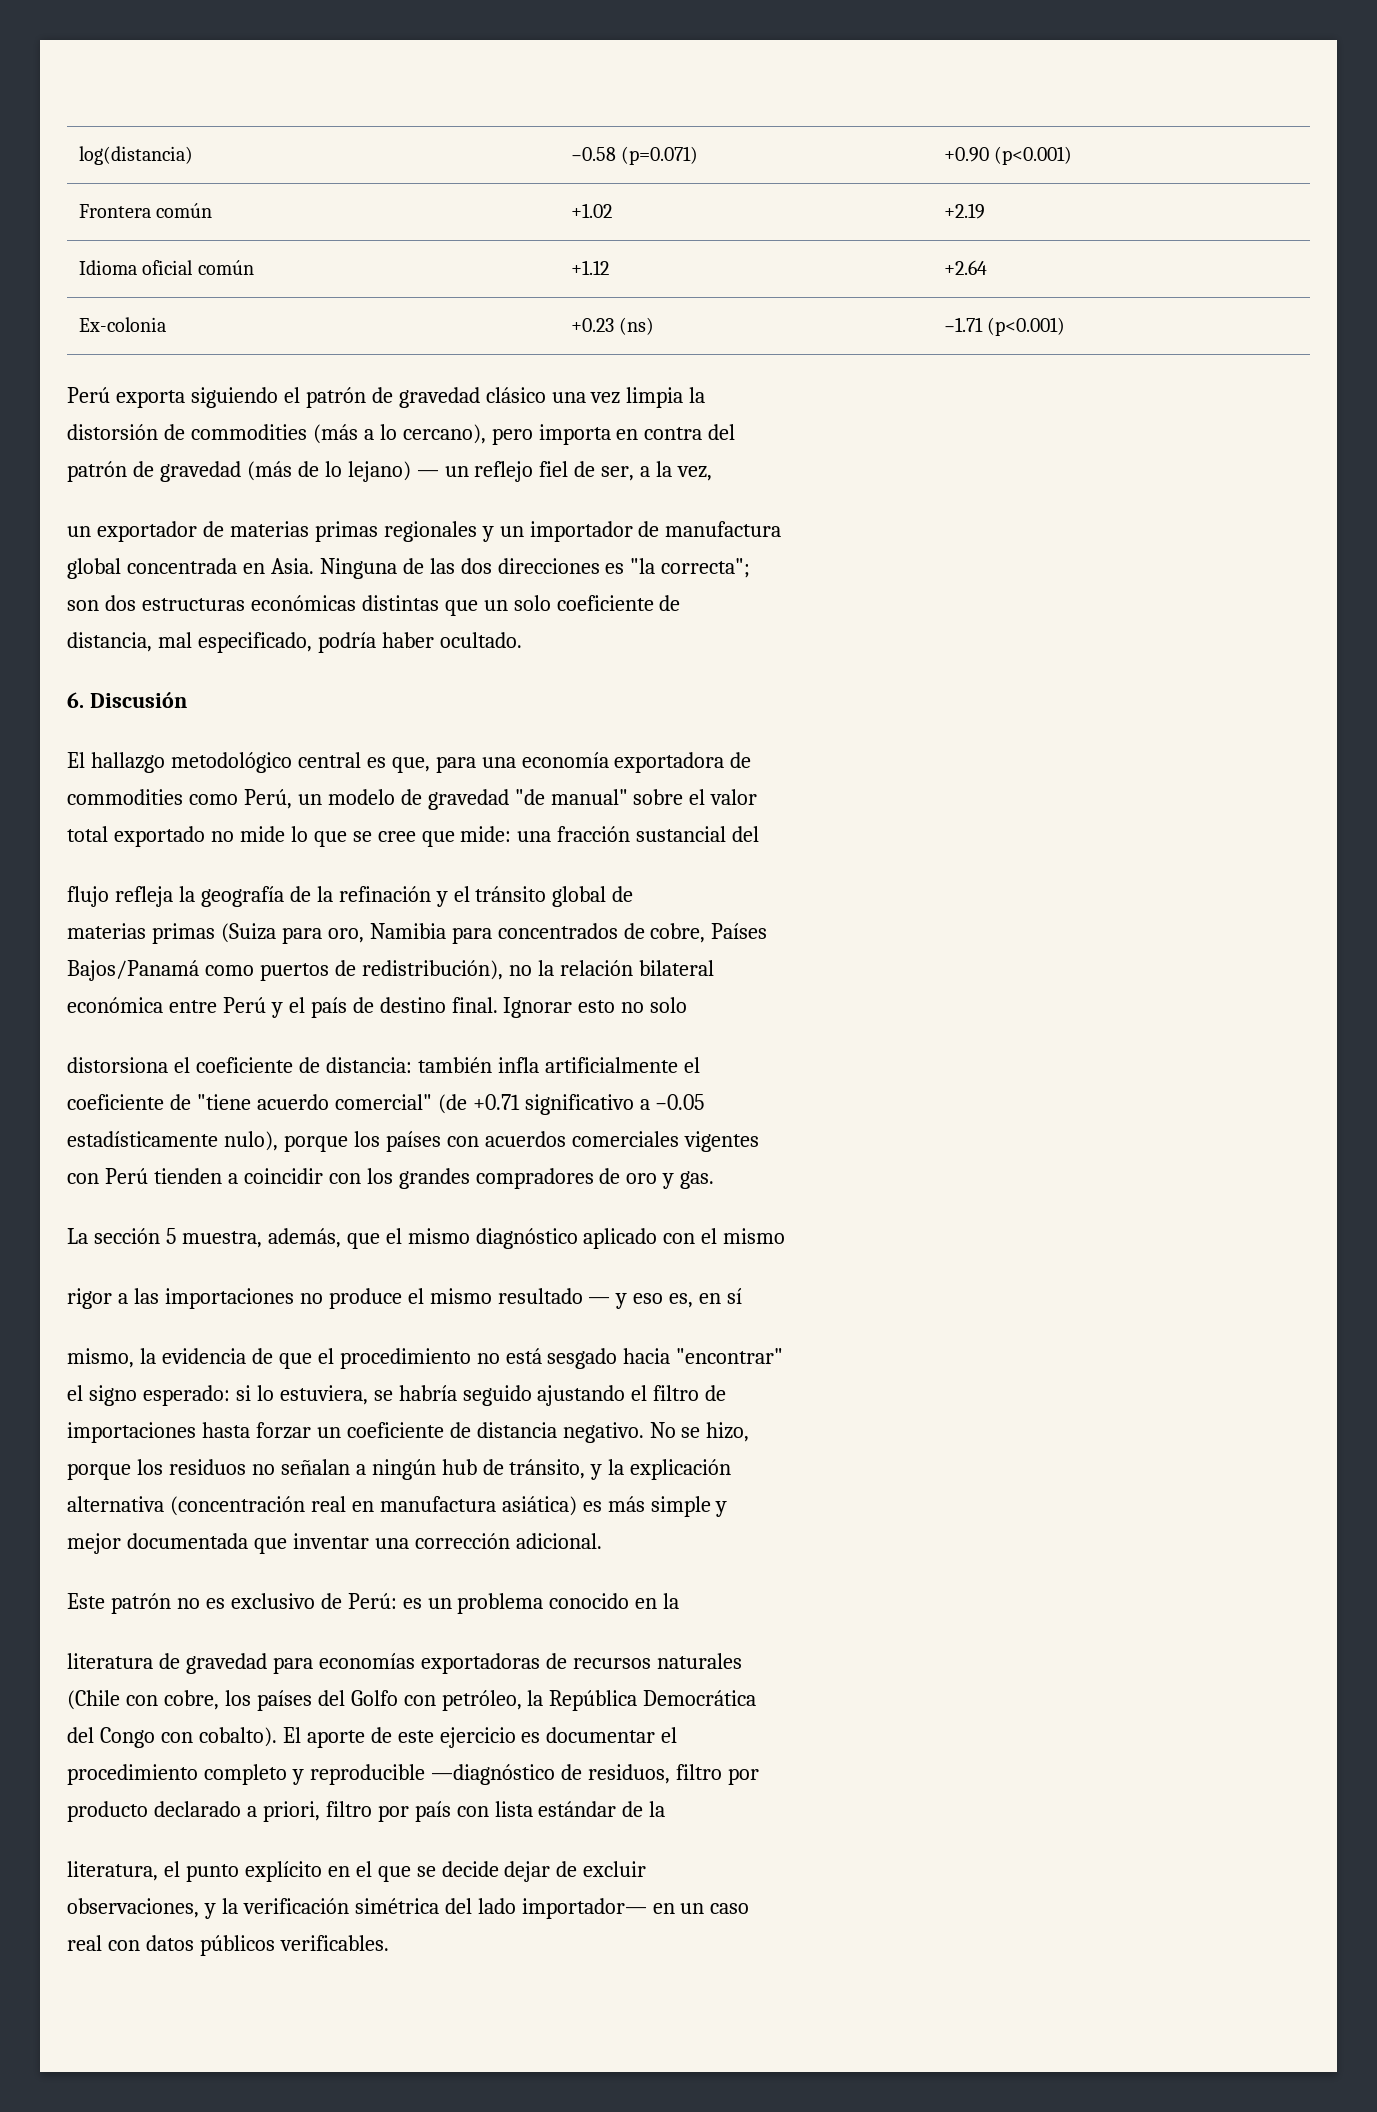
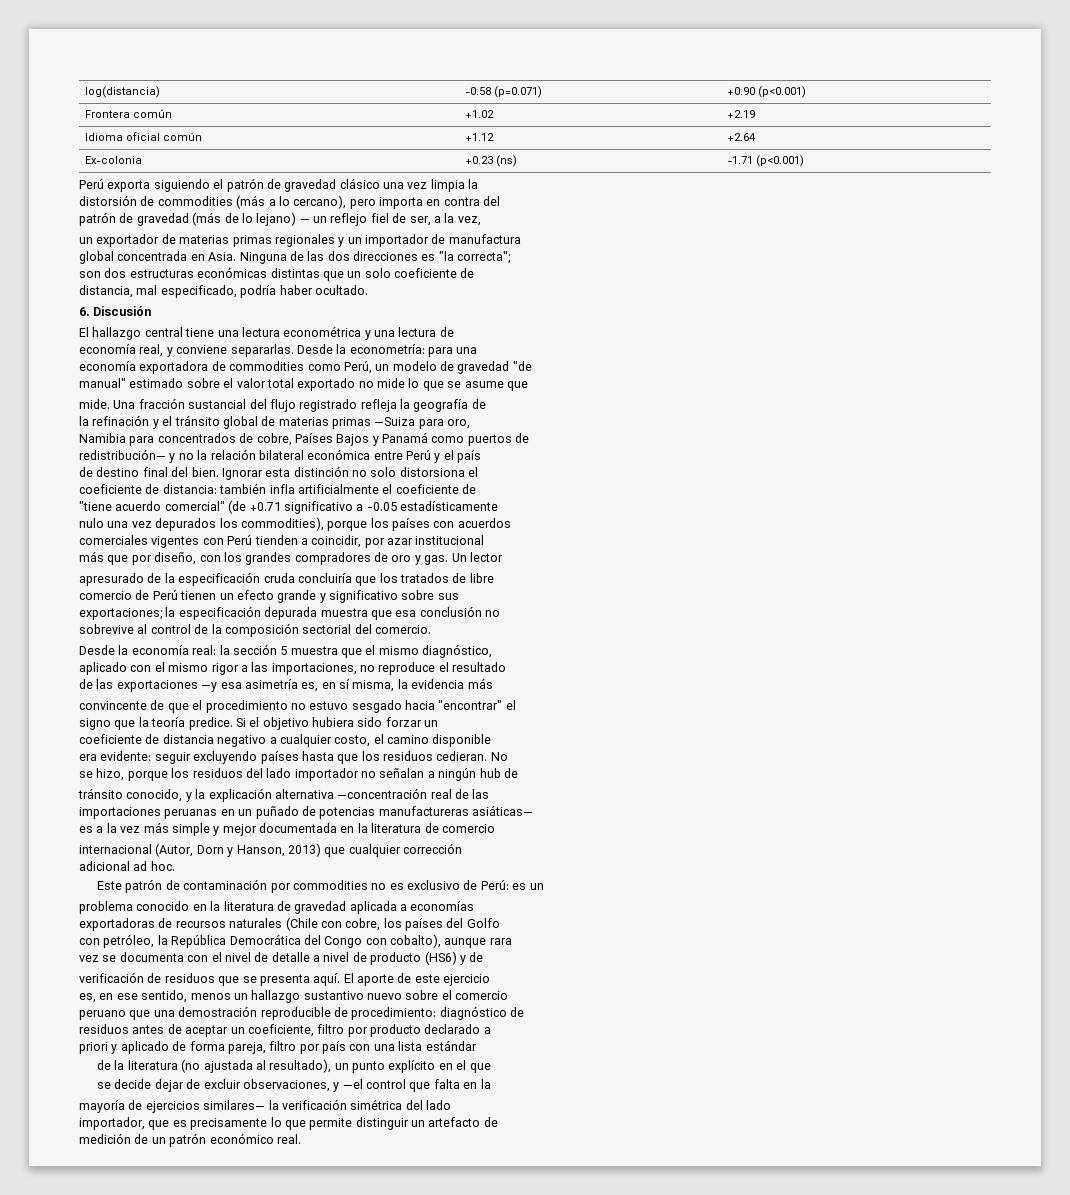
[170,752,430,773] metodológico central es que, -> [144,326,454,340] [79,344,425,357] central tiene una lectura econométrica y una lectura de // economía real, y conviene separarlas. Desde la econometría:
(516, 762) none -> (478, 350) //
(752, 760) // -> (226, 366) none
[550,789,628,805] manual" -> [79,378,184,388] // manual" estimado
(758, 797) // -> (266, 383) none
[377,826,552,847] cree que mide: una -> [464,381,528,391] [79,399,136,409] asume que // mide. Una
[67,886,109,907] // flujo -> [269,399,358,412] flujo registrado
(311, 894) none -> (486, 404) //
[67,923,276,944] // materias primas (Suiza -> [278,417,416,429] materias primas —Suiza
(364, 935) none -> (471, 424) //
[67,960,199,981] // Bajos/Panamá -> [336,432,428,446] Bajos y Panamá
[361,960,503,980] redistribución), -> [79,449,176,463] // redistribución— y
(714, 968) // -> (304, 455) none
(347, 1007) none -> (482, 456) //
[451,997,616,1018] final. Ignorar esto -> [142,466,349,480] final del bien. Ignorar esta distinción
(688, 1005) // -> (397, 472) none
(190, 1065) none -> (479, 472) //
[67,1094,191,1110] // coeficiente de -> [395,484,476,494] coeficiente de //
[67,1131,278,1151] // estadísticamente nulo), -> [400,501,498,511] [79,517,324,531] estadísticamente // nulo una vez depurados los commodities),
(566, 1139) none -> (511, 523) //
(759, 1141) // -> (200, 542) none
[243,1168,323,1184] coincidir -> [311,535,485,548] [79,551,197,565] coincidir, por azar institucional // más que por diseño,
[67,1228,341,1248] // La sección 5 muestra, además, -> [451,552,503,562] [79,572,494,586] [79,590,459,603] [79,606,500,620] [79,623,431,637] [79,644,338,655] Un lector // apresurado de la especificación cruda concluiría que los tratados de libre // comercio de Perú tienen un efecto grande y significativo sobre sus // exportaciones; la especificación depurada muestra que esa conclusión no // sobrevive al control de la composición sectorial del comercio. // Desde la economía real: la sección 5 muestra
[475,1228,578,1249] diagnóstico -> [422,644,493,658] diagnóstico, //
(786, 1236) // -> (209, 667) none
[164,1288,664,1309] importaciones no produce el mismo resultado — y eso -> [271,662,507,675] [79,679,298,692] importaciones, no reproduce el resultado // de las exportaciones —y esa asimetría
[67,1348,134,1368] // mismo, -> [352,680,395,692] misma,
(246, 1356) none -> [467,678,493,689] [79,701,147,710] más // convincente
[505,1348,542,1364] está -> [309,701,349,710] estuvo
[67,1385,727,1406] [67,1422,250,1443] // el signo esperado: si lo estuviera, se habría seguido ajustando el filtro de // importaciones hasta -> [505,700,516,710] [79,717,383,730] el // signo que la teoría predice. Si el objetivo hubiera sido
(341, 1432) none -> (439, 723) //
[562,1422,644,1443] negativo. -> [217,734,492,747] [79,751,488,764] negativo a cualquier costo, el camino disponible // era evidente: seguir excluyendo países hasta que los residuos cedieran.
(676, 1430) none -> (508, 756) //
(750, 1432) // -> (125, 774) none
(246, 1467) none -> [245,768,359,781] del lado importador
[509,1459,586,1479] tránsito, -> [78,788,183,802] // tránsito conocido,
[67,1496,602,1516] // alternativa (concentración real en manufactura asiática) es -> [274,788,490,799] [79,805,533,819] [79,823,141,833] alternativa —concentración real de las // importaciones peruanas en un puñado de potencias manufactureras asiáticas— // es a la vez
(728, 1509) // -> (220, 831) none
[253,1533,602,1554] [67,1593,171,1614] que inventar una corrección adicional. // Este patrón -> [340,823,495,833] [79,843,462,857] [79,861,175,871] [97,879,368,893] en la literatura de comercio // internacional (Autor, Dorn y Hanson, 2013) que cualquier corrección // adicional ad hoc. // Este patrón de contaminación por commodities
(452, 1603) none -> (544, 886) //
(680, 1601) // -> (221, 906) none
[272,1657,313,1674] para -> [349,901,407,914] aplicada a
(415, 1661) none -> (475, 906) //
(742, 1661) // -> (283, 923) none
(398, 1698) none -> (500, 923) //
(757, 1698) // -> (301, 939) none
[198,1727,277,1747] cobalto). -> [390,934,512,948] [79,951,484,965] [79,972,341,986] cobalto), aunque rara // vez se documenta con el nivel de detalle a nivel de producto (HS6) y de // verificación de residuos que se presenta aquí.
[521,1727,678,1743] [67,1764,759,1785] es documentar el // procedimiento completo y reproducible —diagnóstico de residuos, filtro por // -> [79,990,509,1003] [79,1006,524,1020] [79,1024,368,1037] // es, en ese sentido, menos un hallazgo sustantivo nuevo sobre el comercio // peruano que una demostración reproducible de procedimiento: diagnóstico de // residuos antes de aceptar un coeficiente, filtro por
[262,1801,320,1822] priori, -> [79,1041,266,1054] // priori y aplicado de forma pareja,
(489, 1811) none -> [373,1044,395,1051] una
[622,1801,666,1817] [67,1861,180,1881] de la // literatura, el -> [97,1059,349,1073] // de la literatura (no ajustada al resultado), un
(411, 1874) none -> (491, 1068) //
(647, 1869) // -> (241, 1084) none
(216, 1911) none -> [342,1079,491,1092] [79,1100,266,1113] —el control que falta en la // mayoría de ejercicios similares—
[521,1898,750,1919] [67,1935,389,1956] importador— en un caso // real con datos públicos verificables. -> [79,1117,498,1130] [79,1133,301,1147] // importador, que es precisamente lo que permite distinguir un artefacto de // medición de un patrón económico real.

